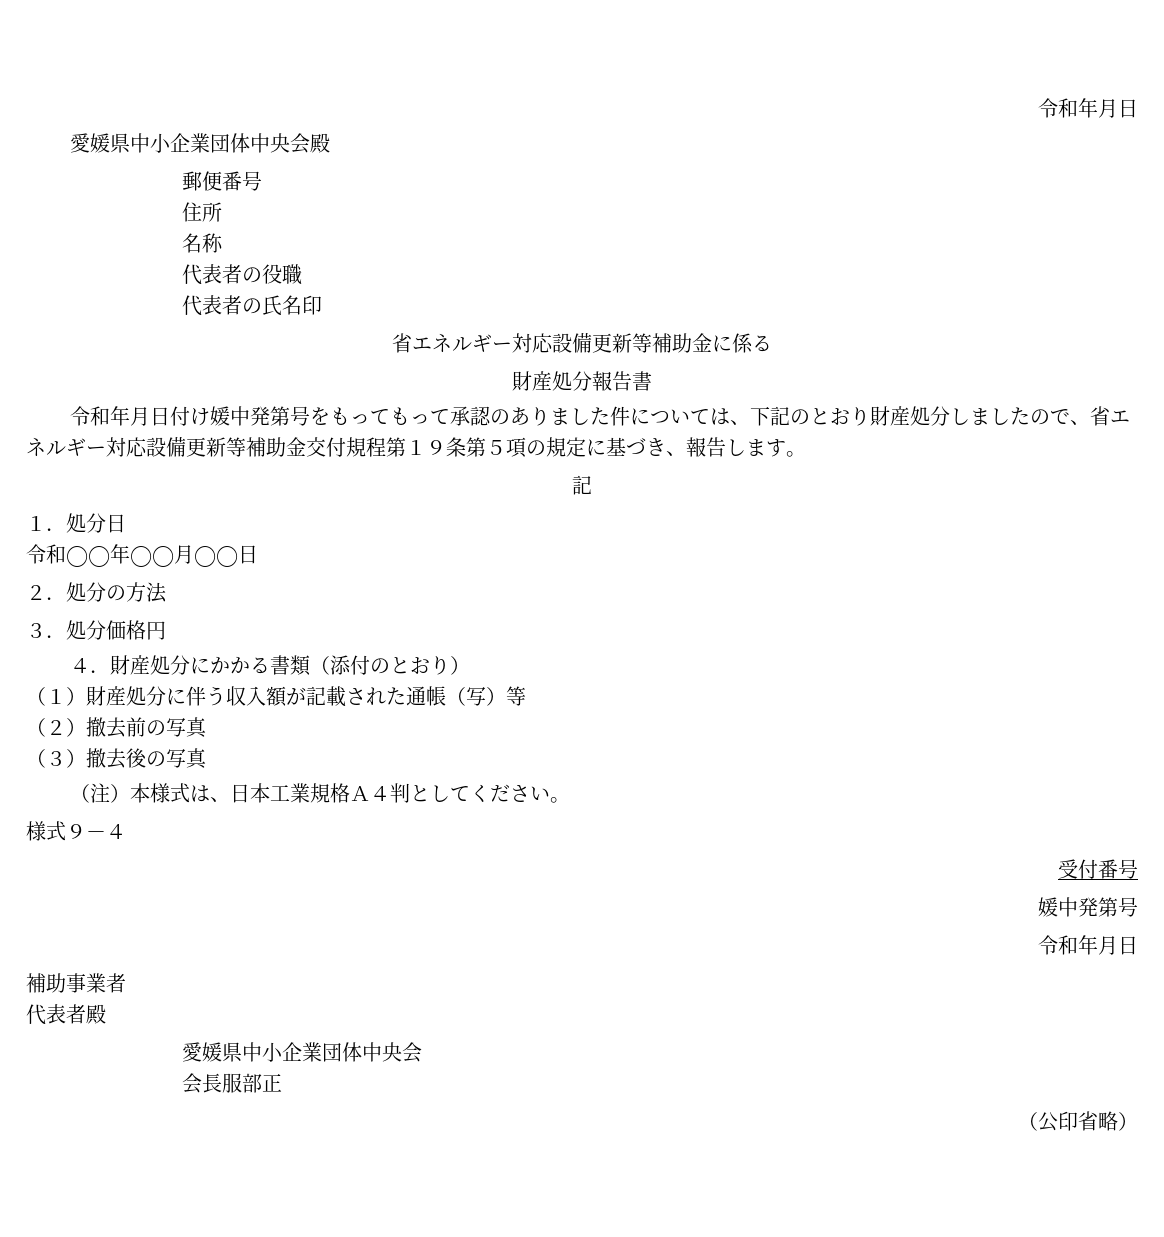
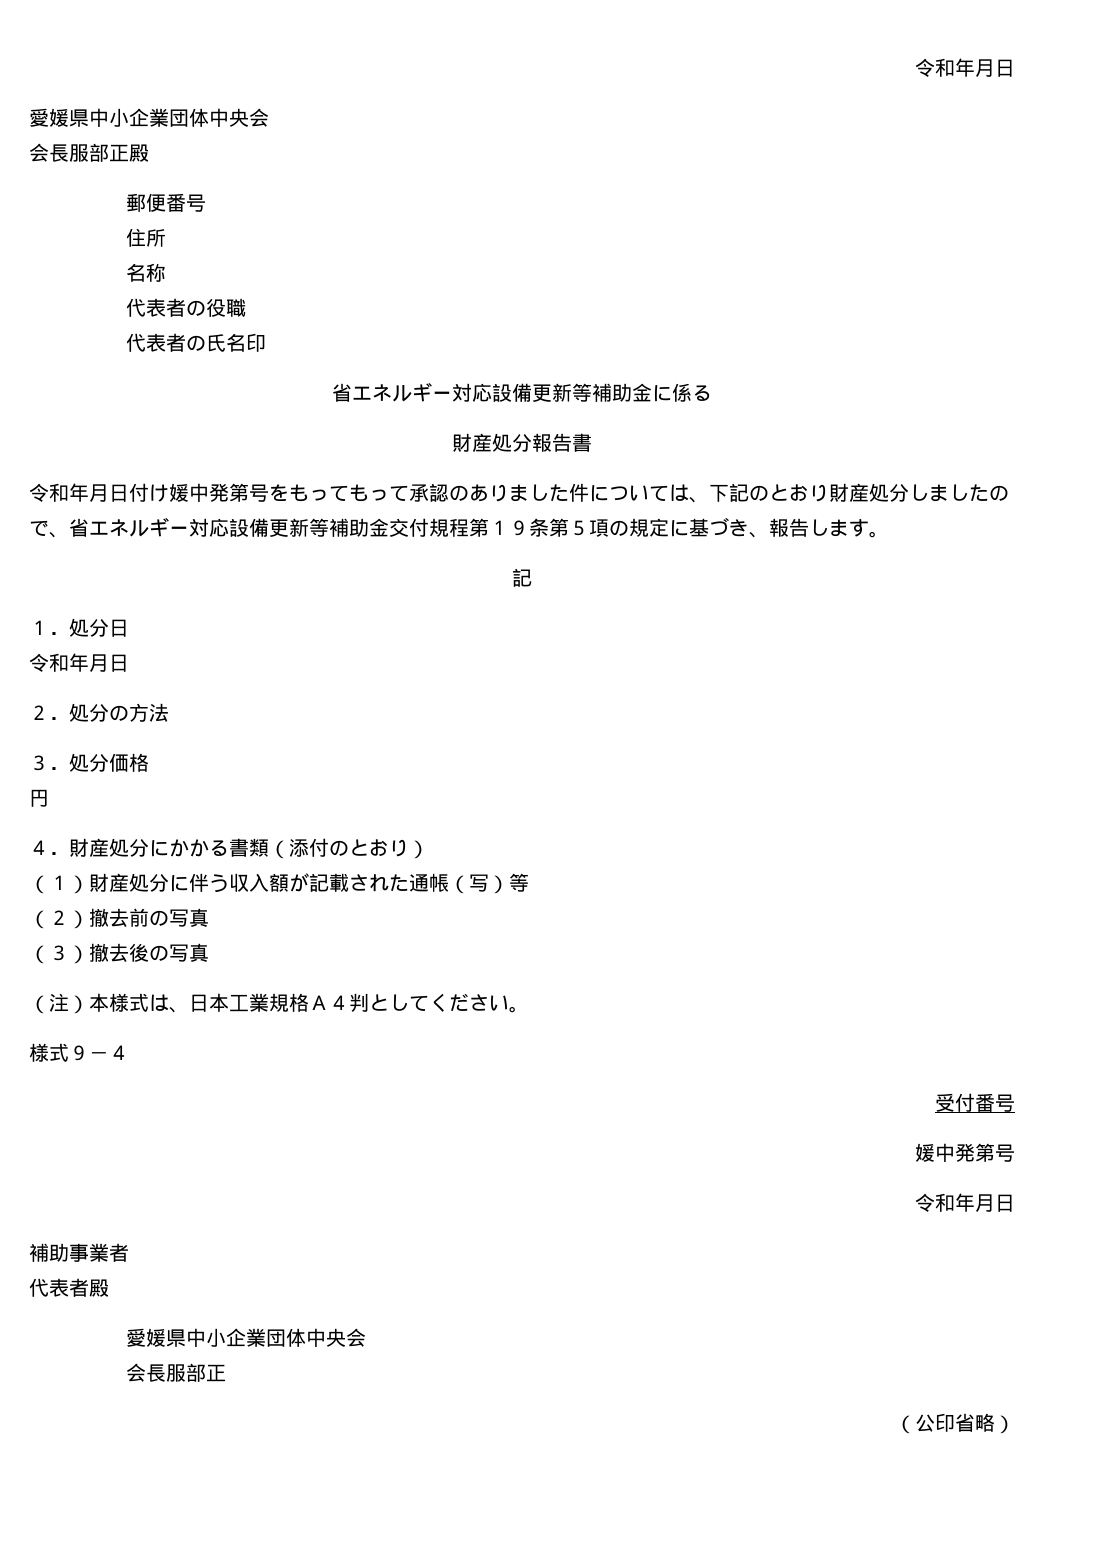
(311, 143) none -> [29,143,129,162] // 会長服部正
[66,544,238,567] ○○年○○月○○ -> [69,653,109,672] 年月
(146, 630) none -> (149, 762) //

